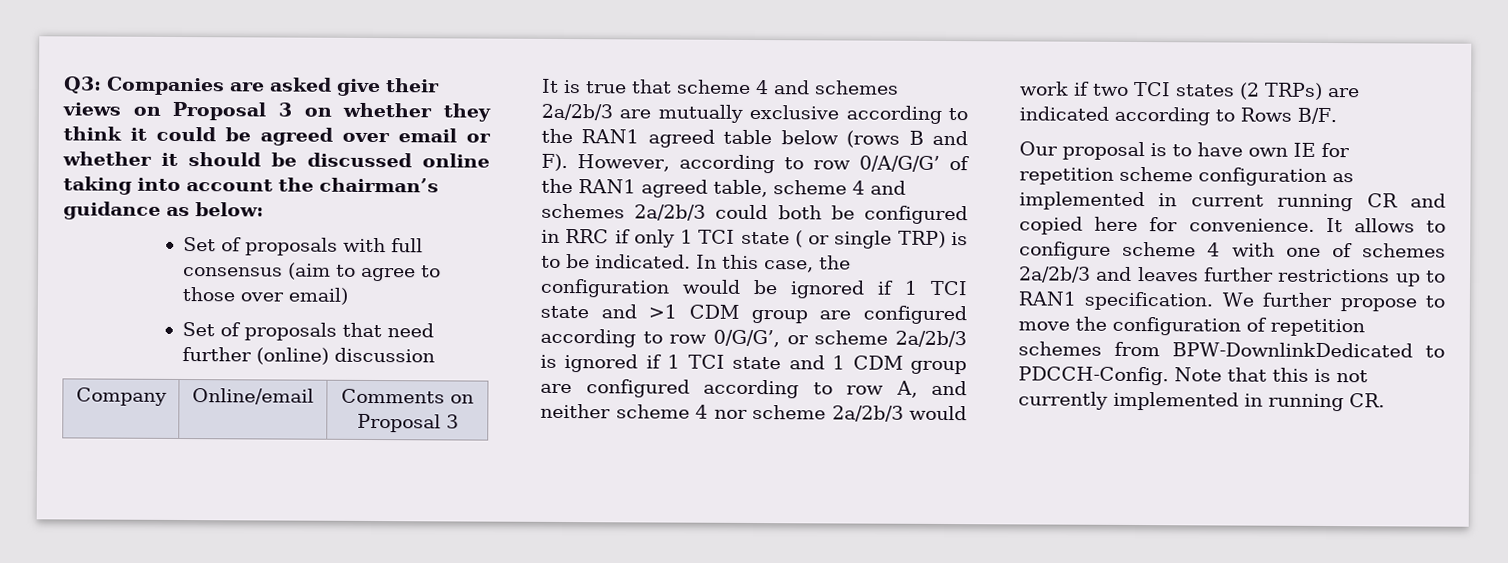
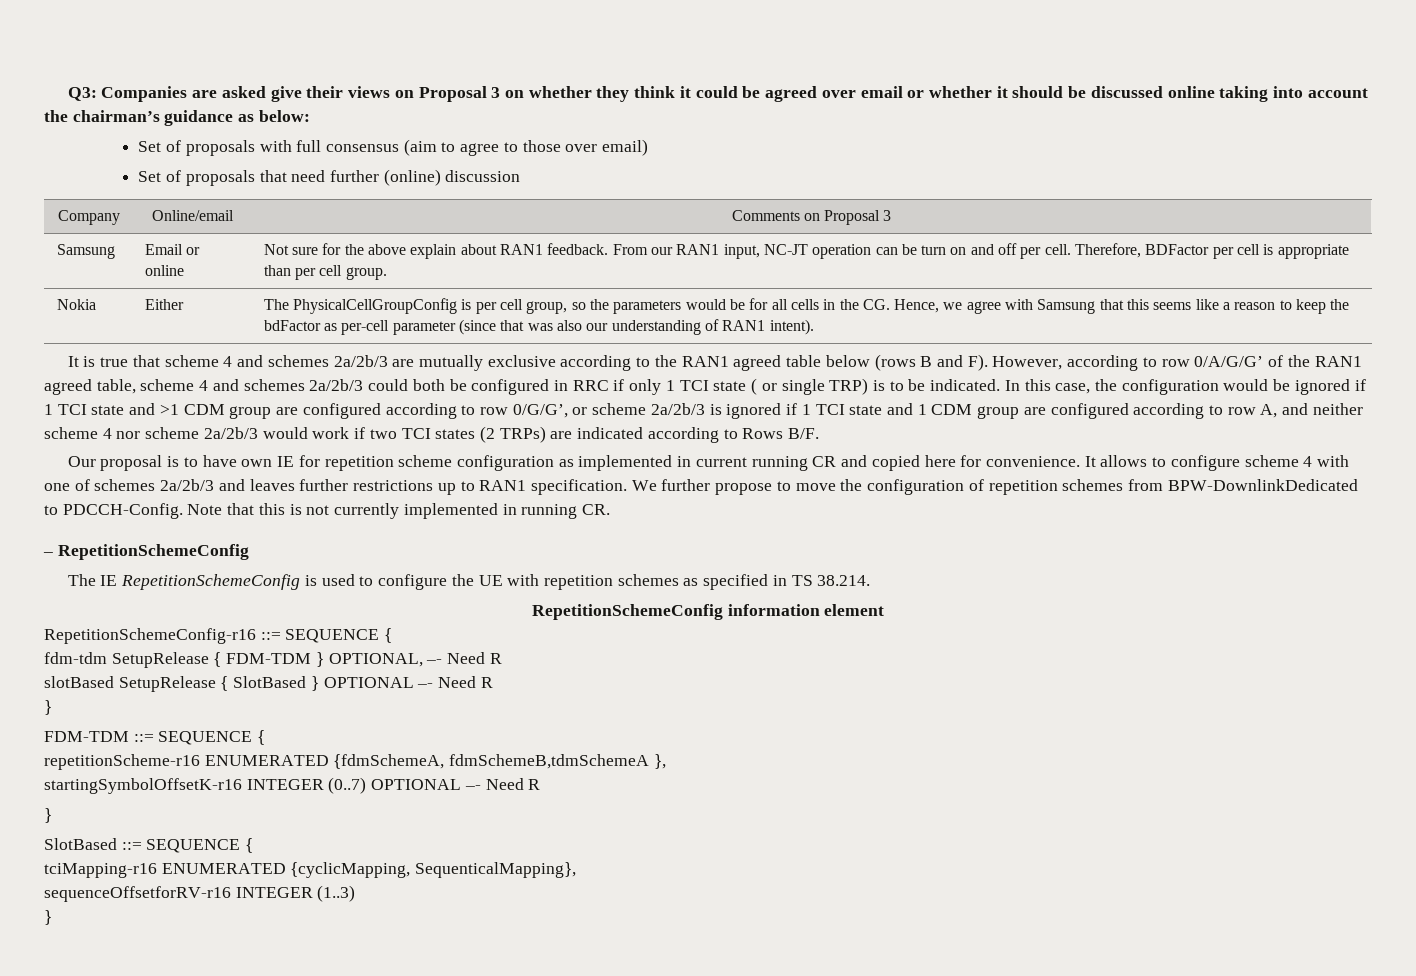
(459, 421) none -> [56,244,115,259] [144,244,201,255] [144,265,184,276] [263,243,1349,259] [263,265,387,280] [56,299,96,310] [144,299,184,310] [263,298,1350,314] [263,319,814,335] // Samsung | Email or online | Not sure for the above explain about RAN1 feedback. From our RAN1 input, NC-JT operation can be turn on and off per cell. Therefore, BDFactor per cell is appropriate than per cell group. // Nokia | Either | The PhysicalCellGroupConfig is per cell group, so the parameters would be for all cells in the CG. Hence, we agree with Samsung that this seems like a reason to keep the bdFactor as per-cell parameter (since that was also our understanding of RAN1 intent).
(1385, 400) none -> [43,544,249,560] [67,574,871,590] [531,604,885,620] [44,628,393,644] [44,652,502,668] [44,676,493,692] [44,700,52,715] [44,730,266,745] [44,754,666,770] [44,777,541,794] [44,808,52,823] [44,838,254,853] [44,862,577,878] [44,885,356,902] [44,910,52,925] // – RepetitionSchemeConfig // The IE RepetitionSchemeConfig is used to configure the UE with repetition schemes as specified in TS 38.214. // RepetitionSchemeConfig information element // RepetitionSchemeConfig-r16 ::= SEQUENCE { // fdm-tdm SetupRelease { FDM-TDM } OPTIONAL, –- Need R // slotBased SetupRelease { SlotBased } OPTIONAL –- Need R // } // FDM-TDM ::= SEQUENCE { // repetitionScheme-r16 ENUMERATED {fdmSchemeA, fdmSchemeB,tdmSchemeA }, // startingSymbolOffsetK-r16 INTEGER (0..7) OPTIONAL –- Need R // } // SlotBased ::= SEQUENCE { // tciMapping-r16 ENUMERATED {cyclicMapping, SequenticalMapping}, // sequenceOffsetforRV-r16 INTEGER (1..3) // }

